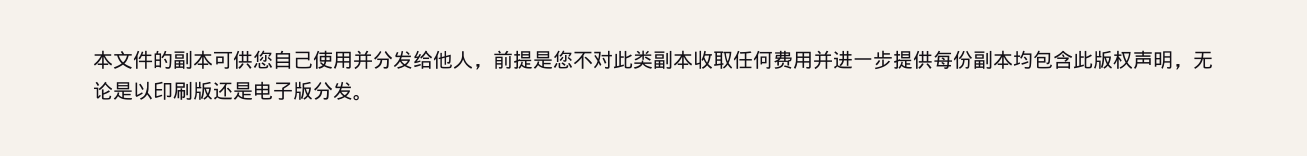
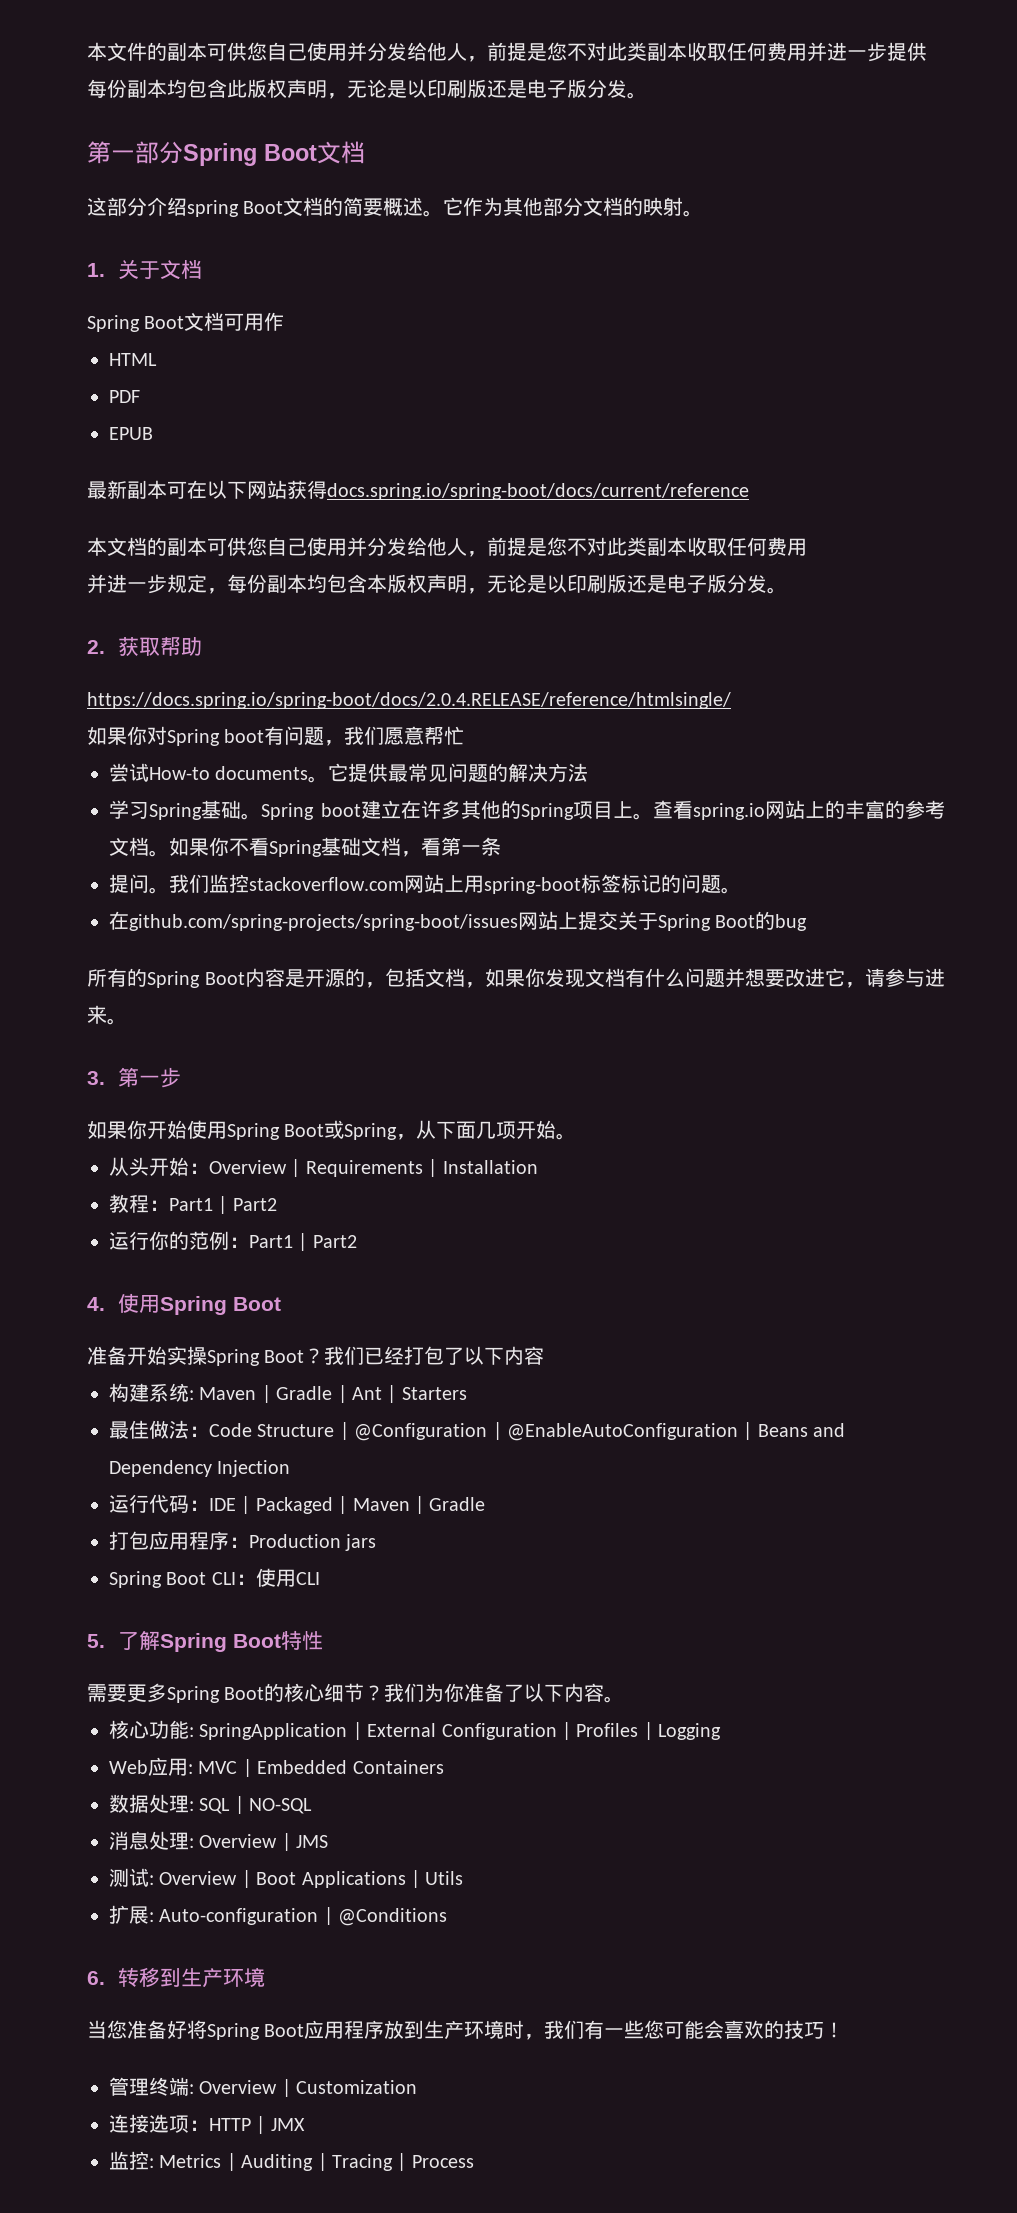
(373, 97) none -> [87,141,365,166] [87,197,704,217] [87,259,202,280] [87,312,285,332] [109,353,157,366] [109,390,140,403] [109,427,153,440] [87,480,749,500] [87,537,807,557] [87,574,787,594] [87,637,202,657] [87,692,731,709] [87,726,465,746] [109,763,589,783] [109,800,945,820] [109,837,501,857] [109,874,741,894] [109,911,808,931] [87,968,945,988] [87,1005,127,1025] [87,1067,181,1088] [87,1120,577,1140] [109,1157,538,1177] [109,1194,277,1214] [109,1231,357,1251] [87,1293,281,1315] [87,1346,545,1366] [109,1383,467,1403] [109,1420,846,1441] [109,1460,291,1477] [109,1494,486,1514] [109,1531,377,1551] [109,1568,320,1588] [87,1630,323,1652] [87,1683,625,1703] [109,1720,722,1740] [109,1757,444,1777] [109,1794,313,1814] [109,1831,329,1851] [109,1868,464,1888] [109,1905,448,1926] [87,1967,265,1988] [87,2020,845,2040] [109,2077,418,2097] [109,2114,305,2134] [109,2151,474,2171] // 第一部分Spring Boot文档 // 这部分介绍spring Boot文档的简要概述。它作为其他部分文档的映射。 // 1.关于文档 // Spring Boot文档可用作 // HTML // PDF // EPUB // 最新副本可在以下网站获得docs.spring.io/spring-boot/docs/current/reference // 本文档的副本可供您自己使用并分发给他人，前提是您不对此类副本收取任何费用 // 并进一步规定，每份副本均包含本版权声明，无论是以印刷版还是电子版分发。 // 2.获取帮助 // https://docs.spring.io/spring-boot/docs/2.0.4.RELEASE/reference/htmlsingle/ // 如果你对Spring boot有问题，我们愿意帮忙 // 尝试How-to documents。它提供最常见问题的解决方法 // 学习Spring基础。Spring boot建立在许多其他的Spring项目上。查看spring.io网站上的丰富的参考文档。如果你不看Spring基础文档，看第一条 // 提问。我们监控stackoverflow.com网站上用spring-boot标签标记的问题。 // 在github.com/spring-projects/spring-boot/issues网站上提交关于Spring Boot的bug // 所有的Spring Boot内容是开源的，包括文档，如果你发现文档有什么问题并想要改进它，请参与进来。 // 3.第一步 // 如果你开始使用Spring Boot或Spring，从下面几项开始。 // 从头开始：Overview | Requirements | Installation // 教程：Part1 | Part2 // 运行你的范例：Part1 | Part2 // 4.使用Spring Boot // 准备开始实操Spring Boot？我们已经打包了以下内容 // 构建系统: Maven | Gradle | Ant | Starters // 最佳做法：Code Structure | @Configuration | @EnableAutoConfiguration | Beans and Dependency Injection // 运行代码：IDE | Packaged | Maven | Gradle // 打包应用程序：Production jars // Spring Boot CLI：使用CLI // 5.了解Spring Boot特性 // 需要更多Spring Boot的核心细节？我们为你准备了以下内容。 // 核心功能: SpringApplication | External Configuration | Profiles | Logging // Web应用: MVC | Embedded Containers // 数据处理: SQL | NO-SQL // 消息处理: Overview | JMS // 测试: Overview | Boot Applications | Utils // 扩展: Auto-configuration | @Conditions // 6.转移到生产环境 // 当您准备好将Spring Boot应用程序放到生产环境时，我们有一些您可能会喜欢的技巧！ // 管理终端: Overview | Customization // 连接选项：HTTP | JMX // 监控: Metrics | Auditing | Tracing | Process

